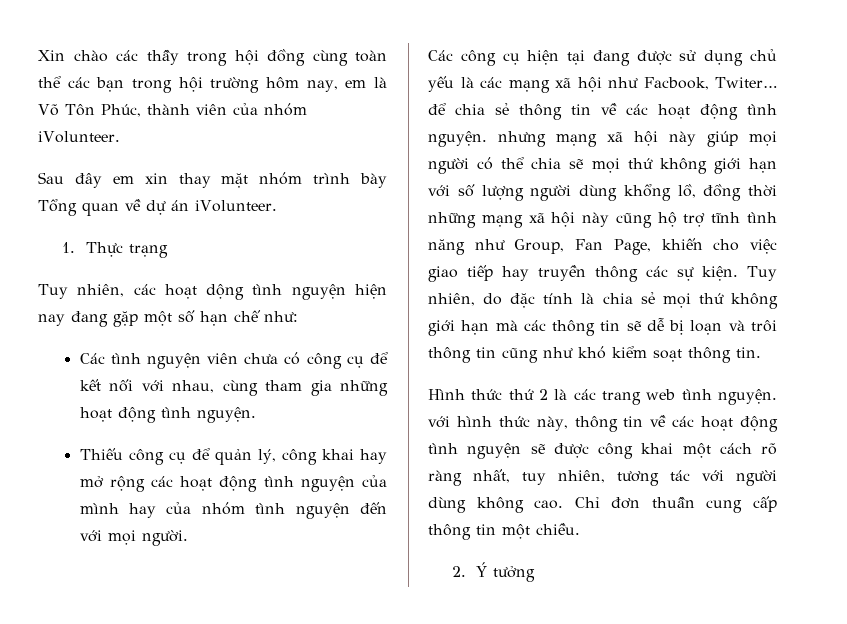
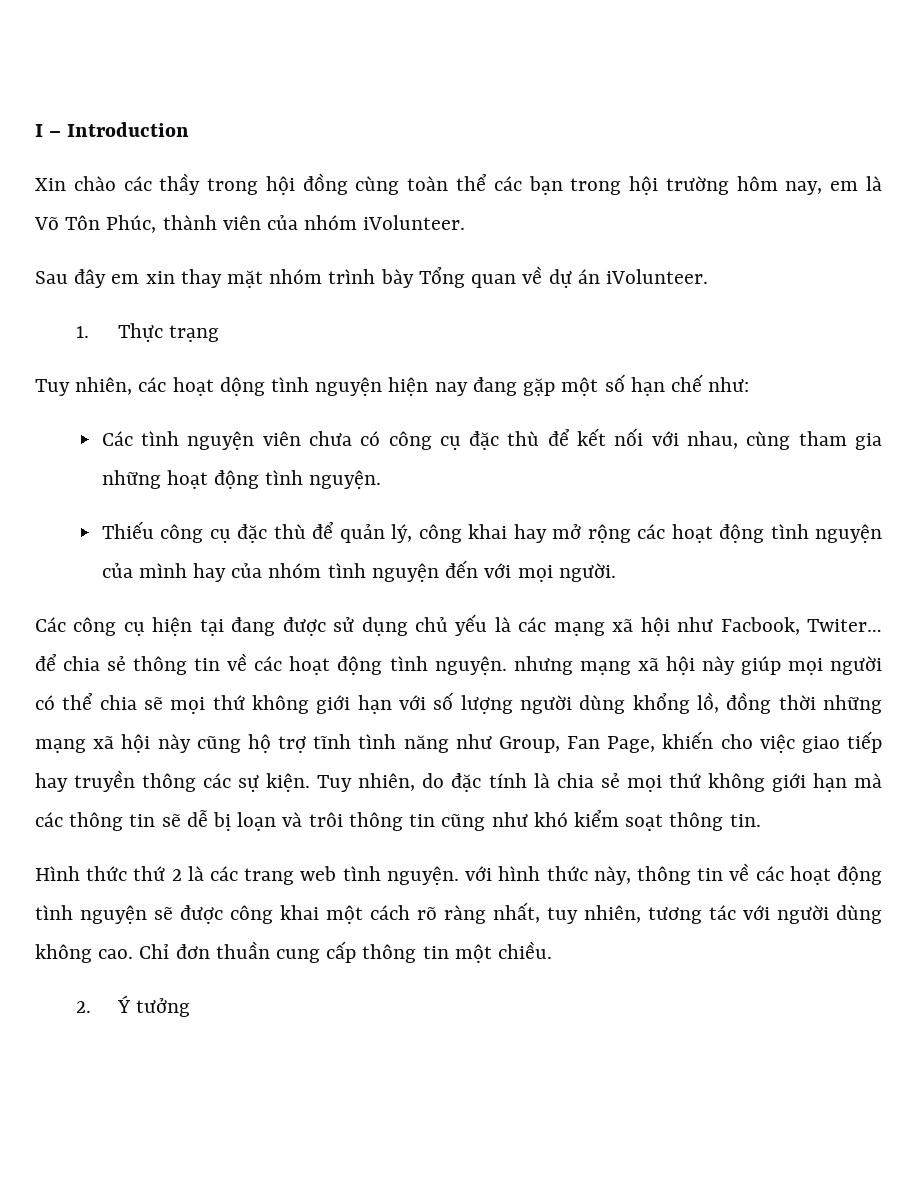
(38, 55) none -> [35,122,190,137] I – Introduction //
(364, 362) none -> [469,431,540,450] đặc thù
(186, 458) none -> [237,524,306,543] đặc thù

